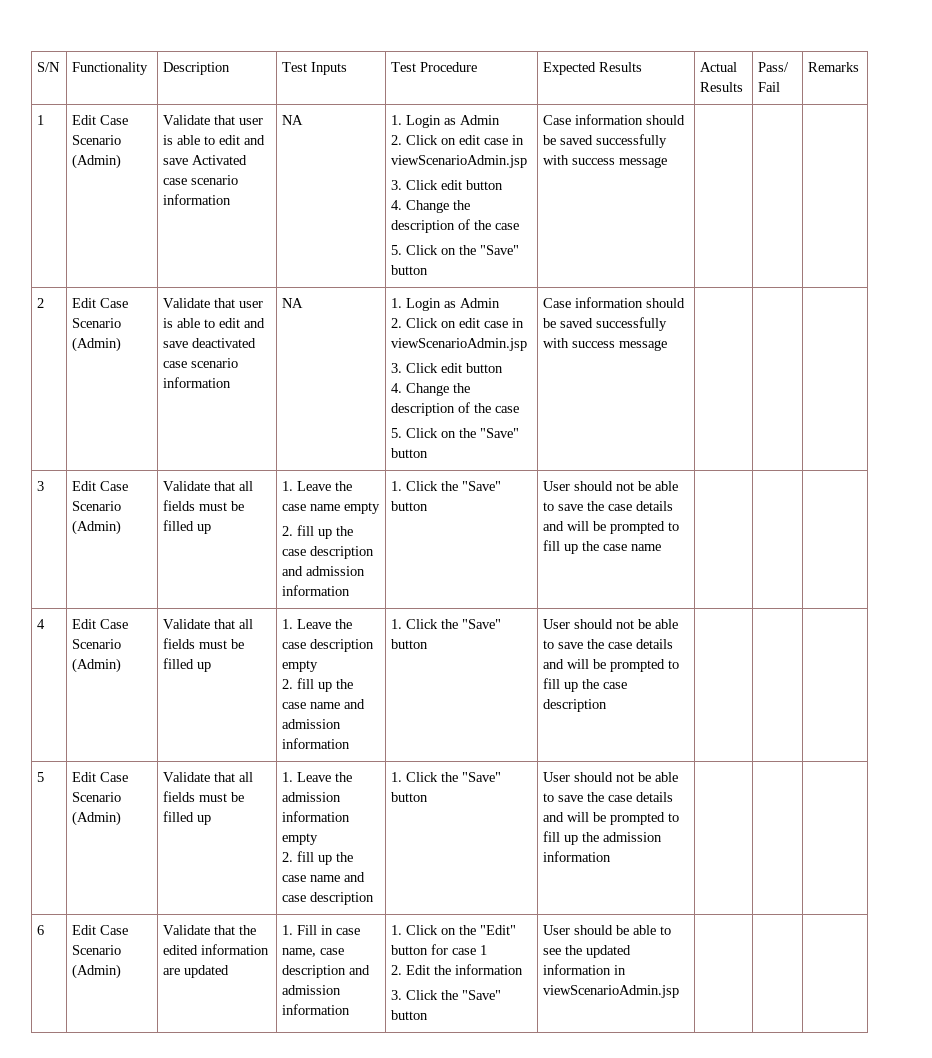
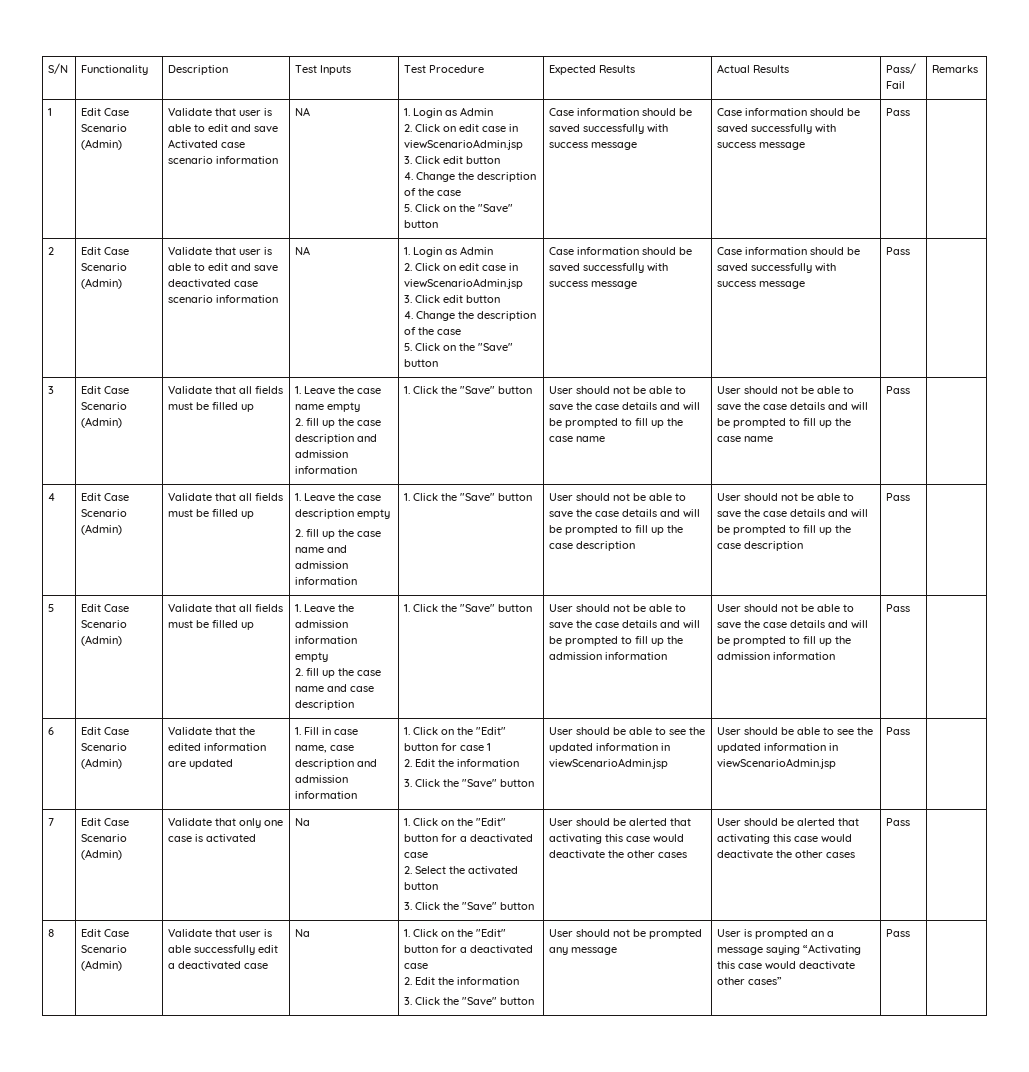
(668, 162) | -> [717,108,861,116] [717,124,837,134] [717,142,806,150] [886,108,911,116] Case information should be saved successfully with success message | Pass
(668, 345) | -> [717,247,861,255] [717,263,837,273] [717,281,806,289] [886,247,911,255] Case information should be saved successfully with success message | Pass
(662, 547) | -> [717,386,855,394] [717,402,869,410] [717,418,852,428] [717,436,774,442] [886,386,911,394] User should not be able to save the case details and will be prompted to fill up the case name | Pass
(608, 705) | -> [717,493,855,501] [717,509,869,517] [717,525,852,535] [717,541,804,551] [886,493,911,501] User should not be able to save the case details and will be prompted to fill up the case description | Pass
(612, 856) | -> [717,604,855,612] [717,620,869,628] [717,636,852,646] [717,652,836,660] [886,604,911,612] User should not be able to save the case details and will be prompted to fill up the admission information | Pass
(680, 991) | -> [717,727,874,735] [717,743,839,753] [717,758,837,769] [886,727,911,735] [48,818,55,826] [81,818,130,826] [81,834,128,842] [81,849,123,860] [168,818,284,828] [168,834,257,842] [295,818,311,826] [404,818,507,826] [404,834,534,842] [404,852,429,858] [404,866,519,874] [404,882,439,890] [404,902,535,910] [549,818,692,826] [549,834,685,844] [549,850,688,858] [717,818,860,826] [717,834,853,844] [717,850,856,858] [886,818,911,826] [48,929,55,937] [81,929,130,937] [81,945,128,953] [81,960,123,971] [168,929,273,937] [168,945,279,955] [168,961,269,969] [295,929,311,937] [404,929,507,937] [404,945,534,953] [404,963,429,969] [404,977,520,985] [404,997,535,1005] [549,929,703,939] [549,947,618,955] [717,929,835,939] [717,944,862,955] [717,961,856,969] [717,977,783,985] [886,929,911,937] User should be able to see the updated information in viewScenarioAdmin.jsp | Pass | // 7 | Edit Case Scenario (Admin) | Validate that only one case is activated | Na | 1. Click on the "Edit" button for a deactivated case // 2. Select the activated button // 3. Click the "Save" button | User should be alerted that activating this case would deactivate the other cases | User should be alerted that activating this case would deactivate the other cases | Pass | // 8 | Edit Case Scenario (Admin) | Validate that user is able successfully edit a deactivated case | Na | 1. Click on the "Edit" button for a deactivated case // 2. Edit the information // 3. Click the "Save" button | User should not be prompted any message | User is prompted an a message saying “Activating this case would deactivate other cases” | Pass

